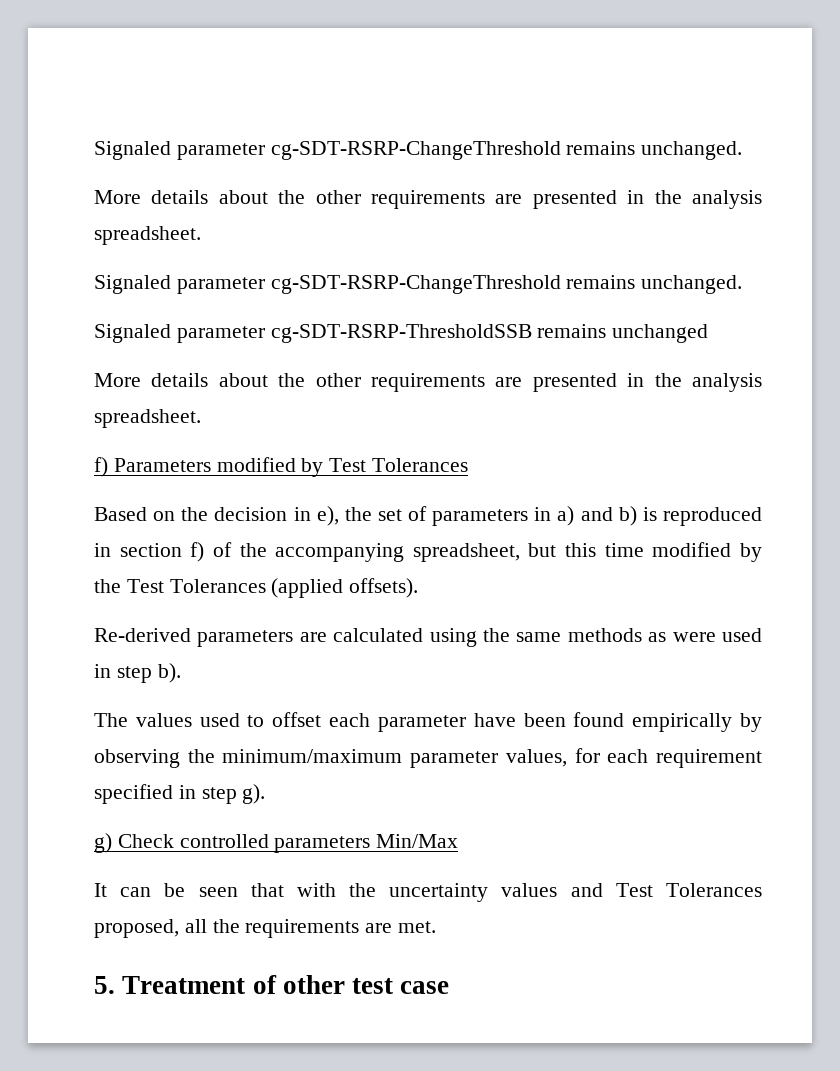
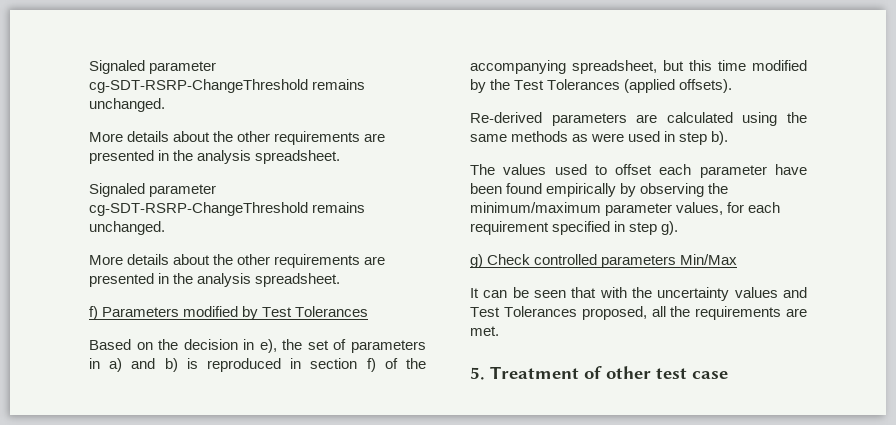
[94,324,709,343] // Signaled parameter cg-SDT-RSRP-ThresholdSSB remains unchanged -> (165, 228) none

